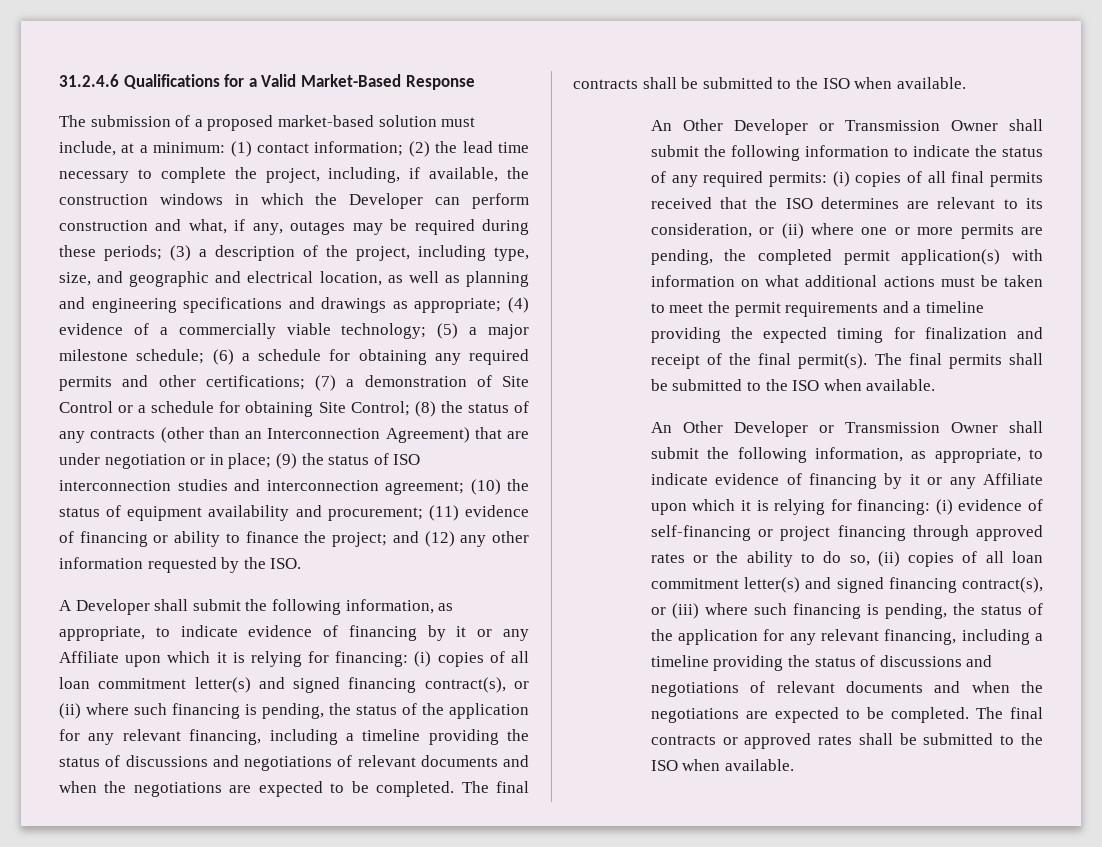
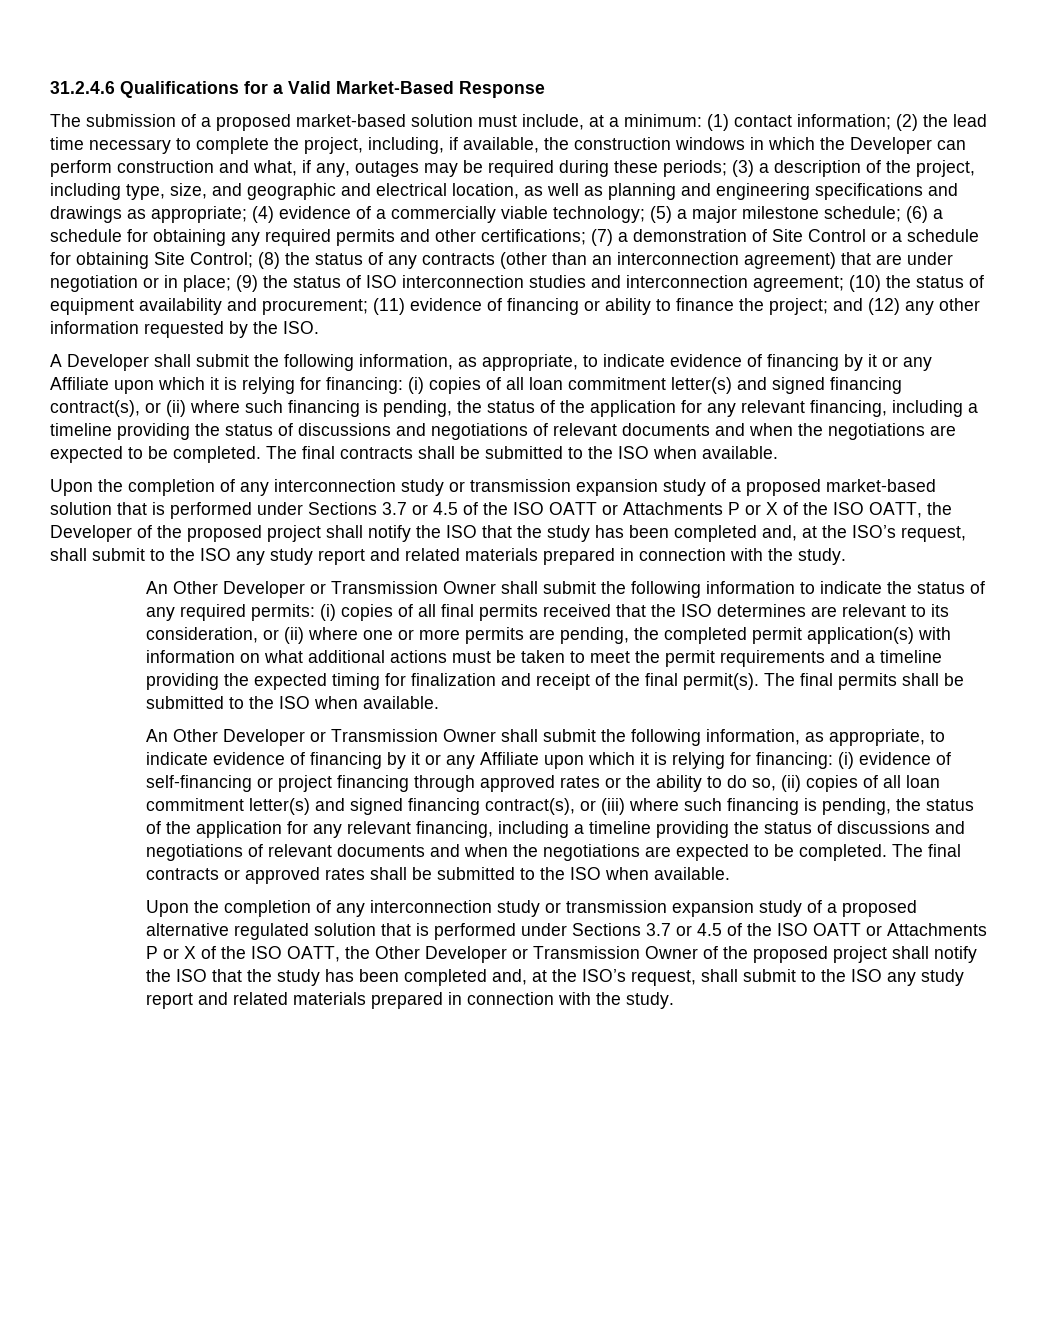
[267,427,470,443] Interconnection Agreement) -> [617,252,836,269] interconnection agreement)
(966, 83) none -> [50,479,936,496] [50,502,952,519] [50,525,966,542] [50,548,846,565] // Upon the completion of any interconnection study or transmission expansion study of a proposed market-based solution that is performed under Sections 3.7 or 4.5 of the ISO OATT or Attachments P or X of the ISO OATT, the Developer of the proposed project shall notify the ISO that the study has been completed and, at the ISO’s request, shall submit to the ISO any study report and related materials prepared in connection with the study.
(795, 765) none -> [145,900,917,917] [145,923,987,940] [145,946,977,963] [145,969,964,986] [145,992,674,1009] // Upon the completion of any interconnection study or transmission expansion study of a proposed alternative regulated solution that is performed under Sections 3.7 or 4.5 of the ISO OATT or Attachments P or X of the ISO OATT, the Other Developer or Transmission Owner of the proposed project shall notify the ISO that the study has been completed and, at the ISO’s request, shall submit to the ISO any study report and related materials prepared in connection with the study.

